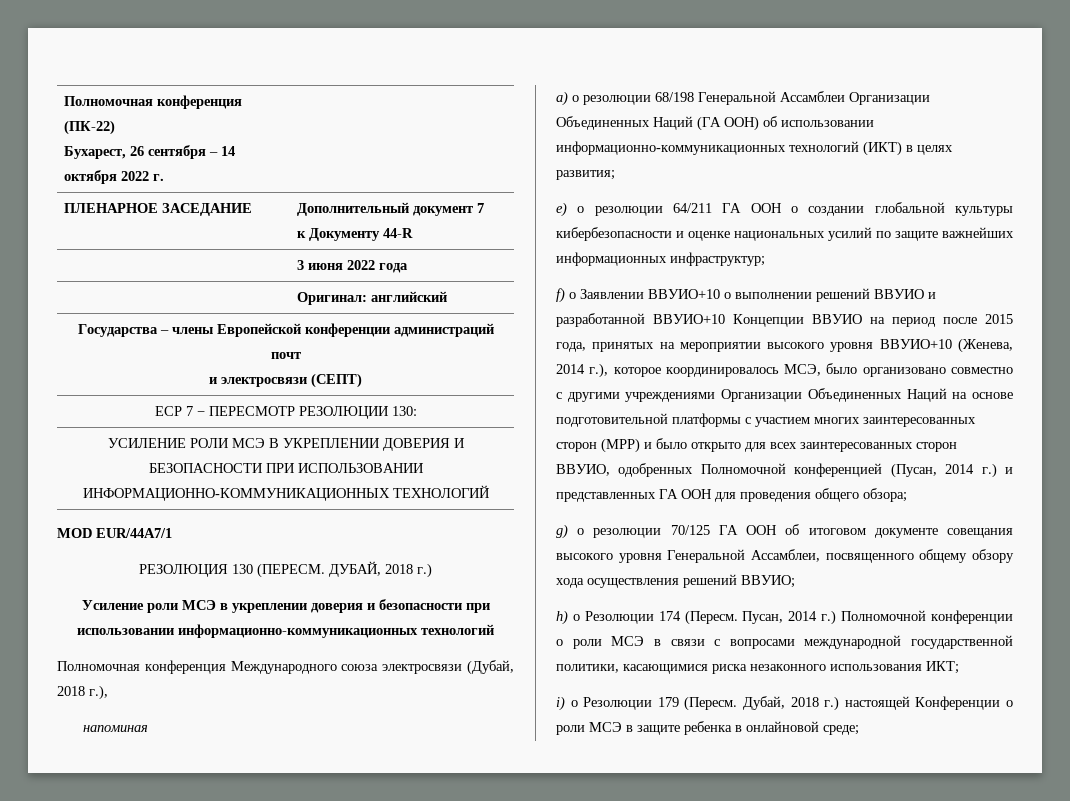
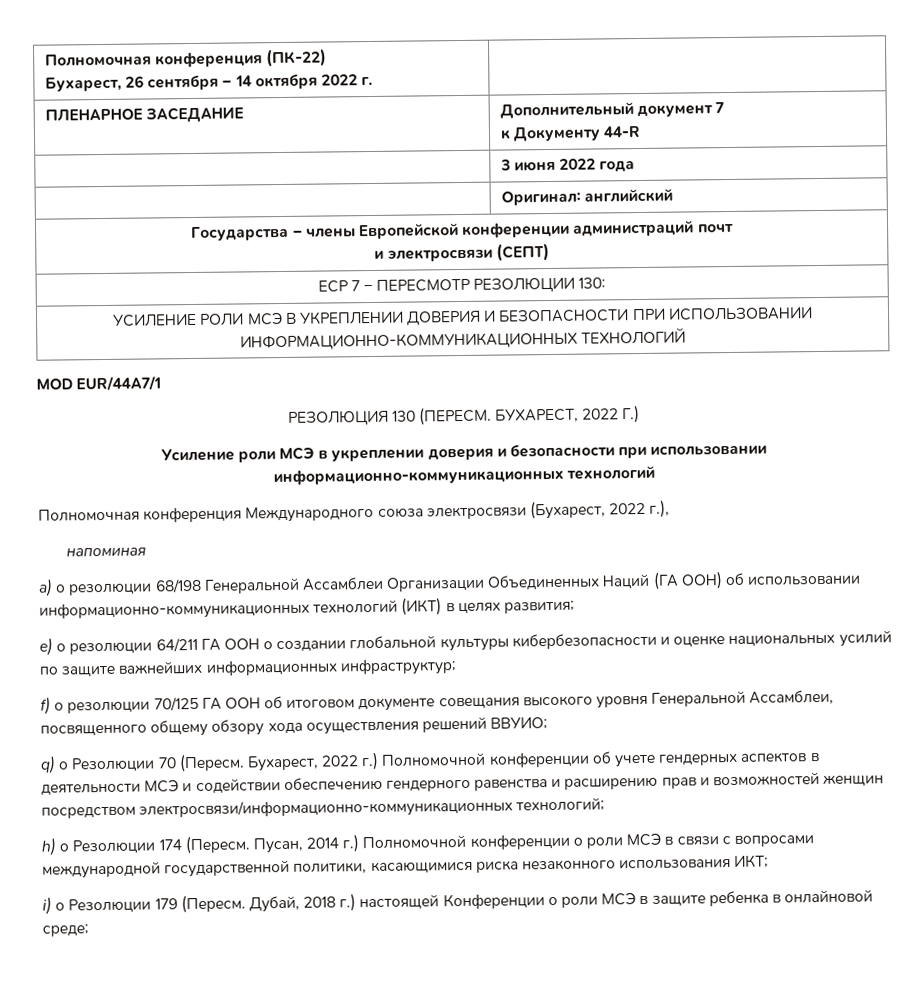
[329,561,432,578] ДУБАЙ, 2018 г.) -> [495,405,641,424] БУХАРЕСТ, 2022 Г.)
[467,660,514,675] [57,686,85,696] (Дубай, 2018 -> [529,500,647,520] (Бухарест, 2022
[580,288,936,302] [556,313,1013,327] [556,338,1013,353] [556,363,1013,378] [556,388,1013,402] [556,413,976,427] [556,438,957,453] [556,463,1013,478] [556,488,907,502] [556,524,585,539] Заявлении ВВУИО+10 о выполнении решений ВВУИО и разработанной ВВУИО+10 Концепции ВВУИО на период после 2015 года, принятых на мероприятии высокого уровня ВВУИО+10 (Женева, 2014 г.), которое координировалось МСЭ, было организовано совместно с другими учреждениями Организации Объединенных Наций на основе подготовительной платформы с участием многих заинтересованных сторон (МРР) и было открыто для всех заинтересованных сторон ВВУИО, одобренных Полномочной конференцией (Пусан, 2014 г.) и представленных ГА ООН для проведения общего обзора; // g) о -> (65, 706) none
(795, 581) none -> [40,751,820,774] [41,772,885,796] [41,797,606,819] // q) о Резолюции 70 (Пересм. Бухарест, 2022 г.) Полномочной конференции об учете гендерных аспектов в деятельности МСЭ и содействии обеспечению гендерного равенства и расширению прав и возможностей женщин посредством электросвязи/информационно-коммуникационных технологий;

